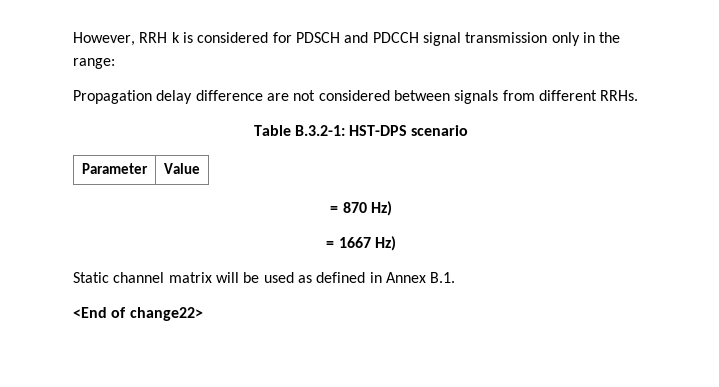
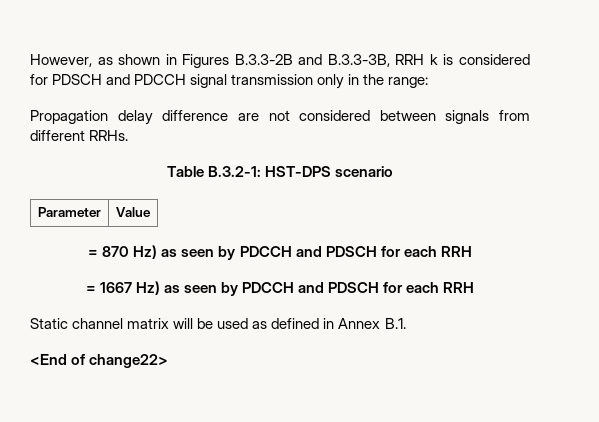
(135, 39) none -> [97,54,390,68] as shown in Figures B.3.3-2B and B.3.3-3B,
[326,236,396,251] // = 1667 Hz) -> [161,246,472,260] [85,281,475,296] as seen by PDCCH and PDSCH for each RRH // = 1667 Hz) as seen by PDCCH and PDSCH for each RRH

